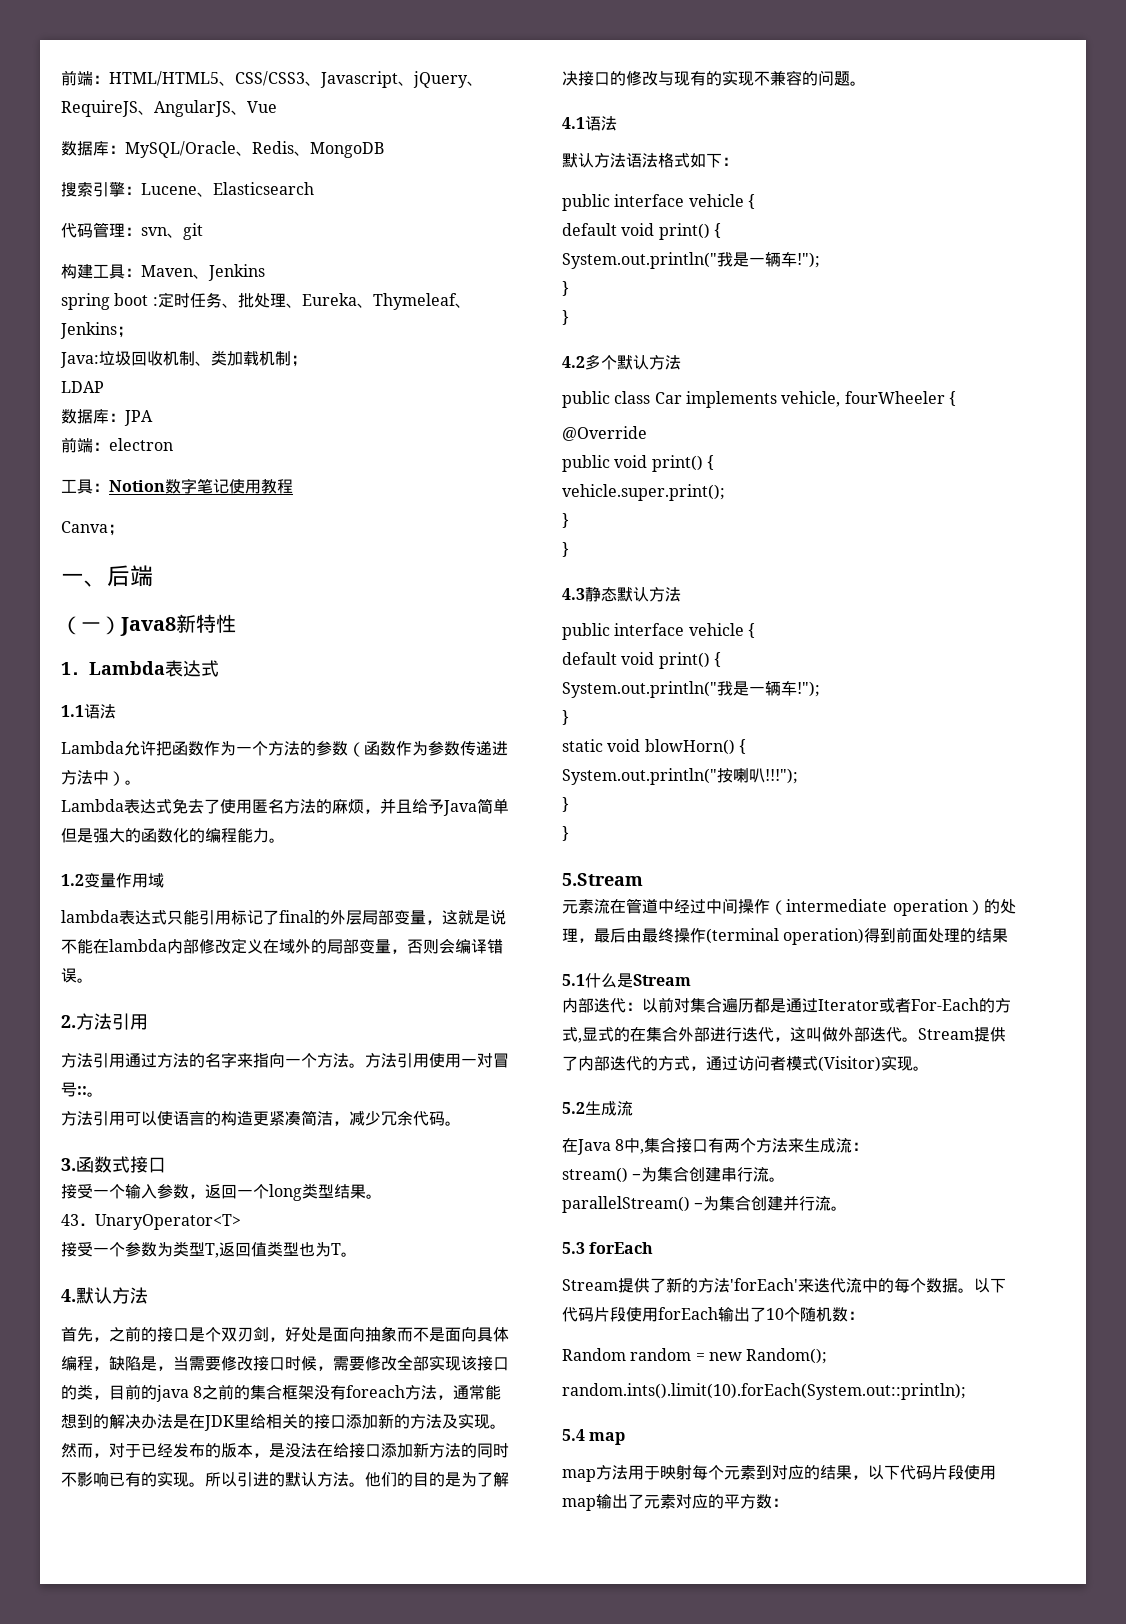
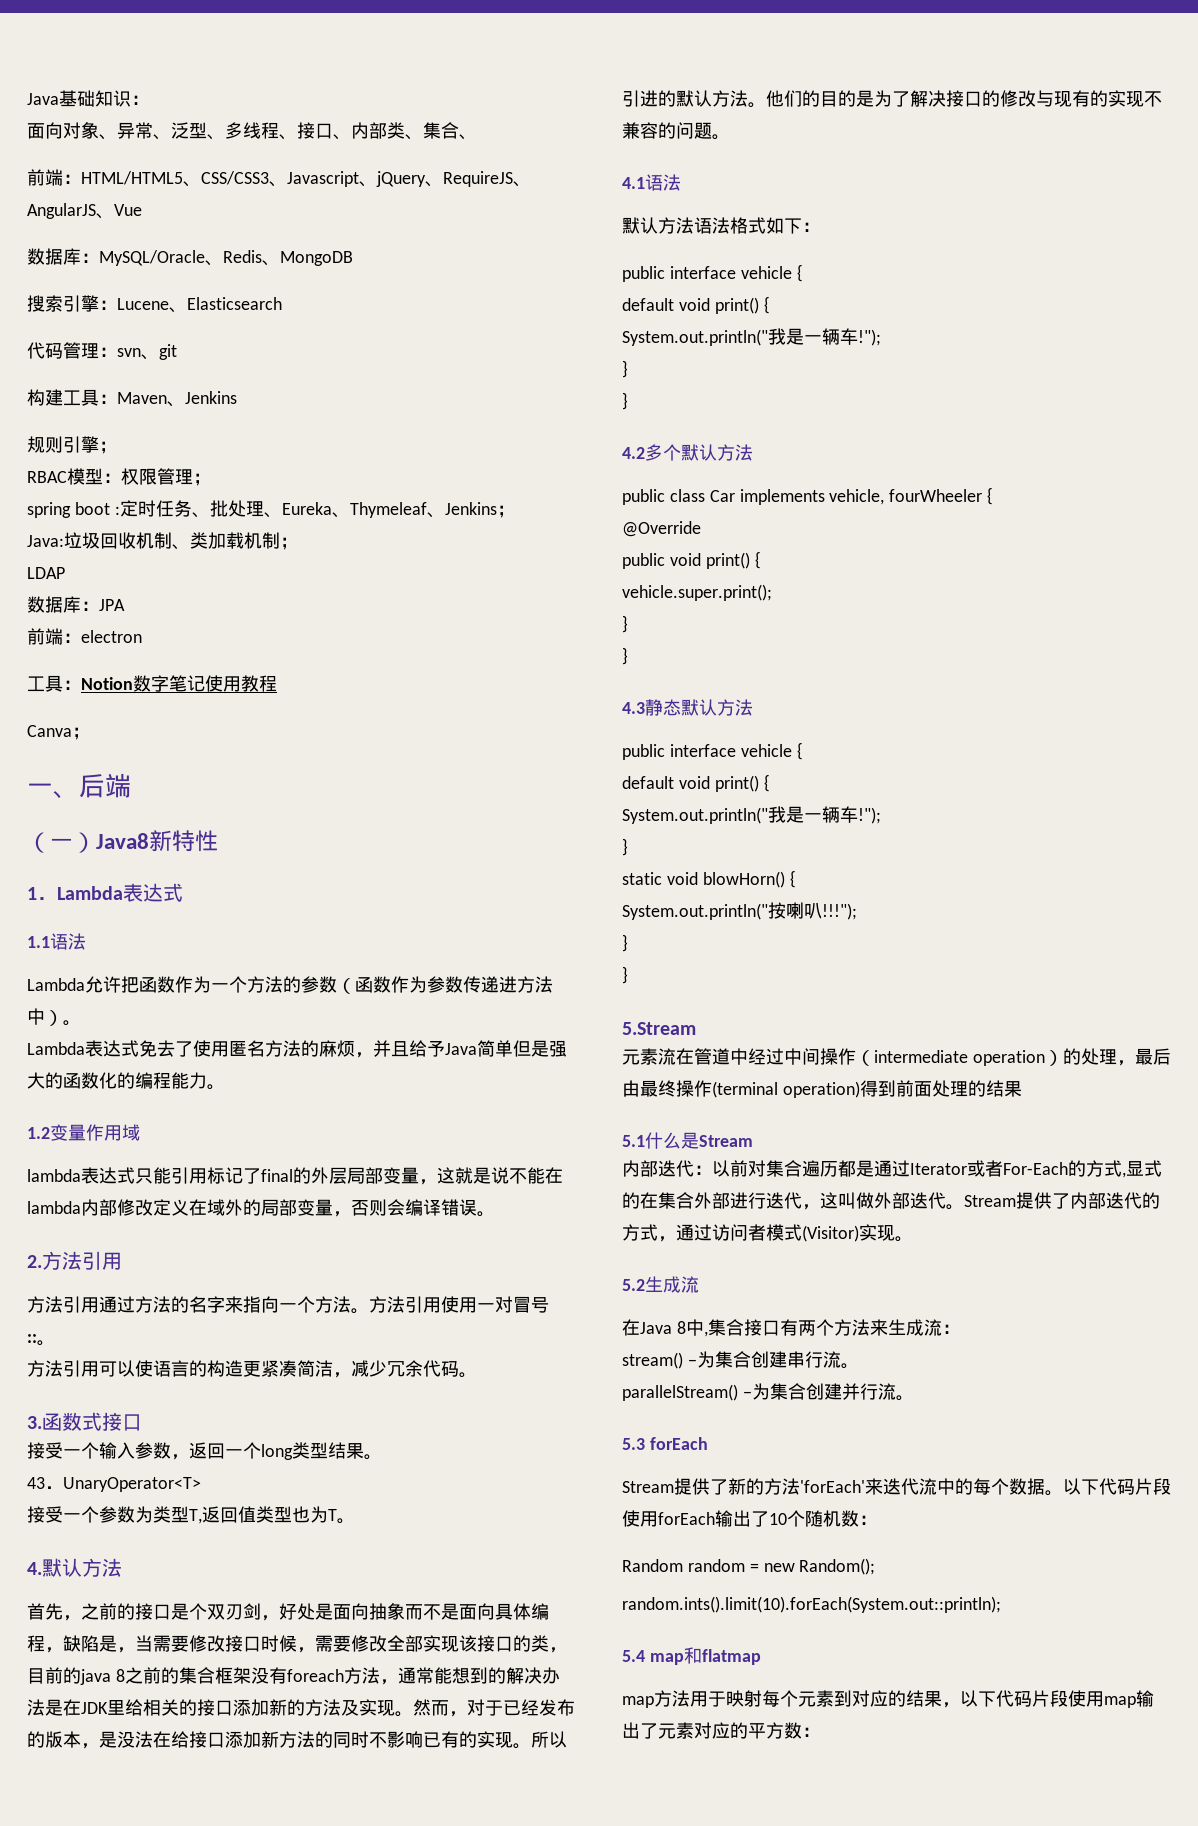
(61, 78) none -> [27,90,149,107] [27,122,477,140] Java基础知识： // 面向对象、异常、泛型、多线程、接口、内部类、集合、 //
(265, 272) none -> [27,436,117,454] [27,468,211,486] // 规则引擎； // RBAC模型：权限管理；
(626, 1438) none -> [683,1647,761,1665] 和flatmap

